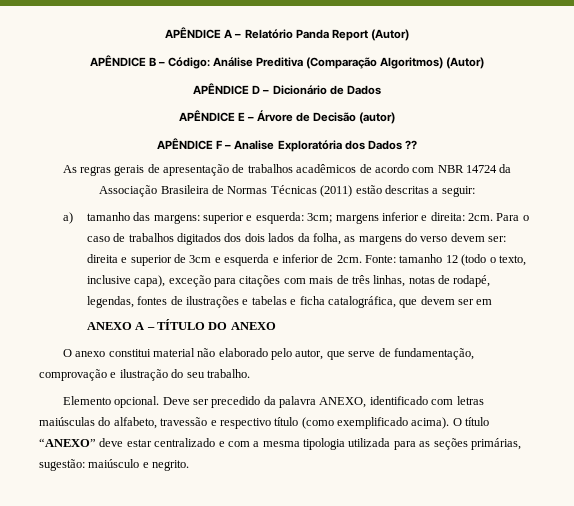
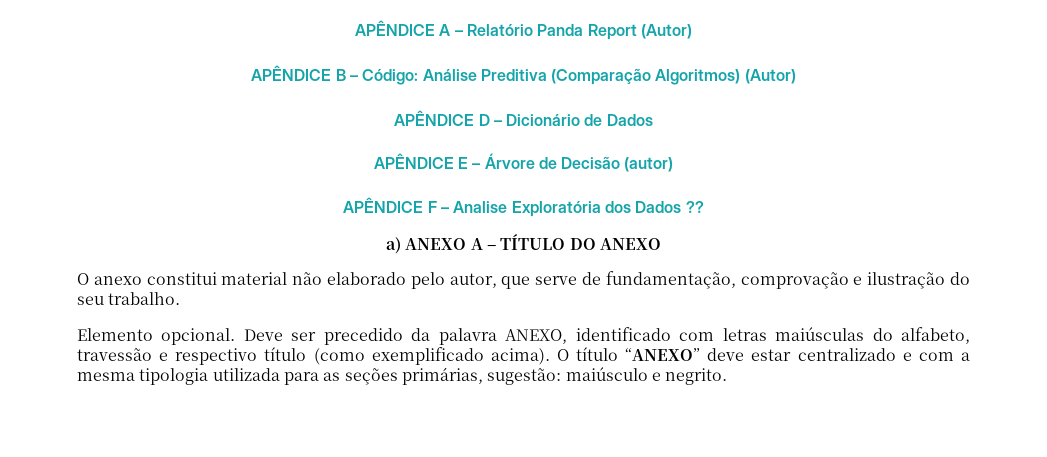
[62,164,512,176] [99,185,475,197] [62,212,529,224] [86,233,507,245] [86,254,526,266] [86,275,491,287] [86,296,493,308] As regras gerais de apresentação de trabalhos acadêmicos de acordo com NBR 14724 da Associação Brasileira de Normas Técnicas (2011) estão descritas a seguir: // a) tamanho das margens: superior e esquerda: 3cm; margens inferior e direita: 2cm. Para o caso de trabalhos digitados dos dois lados da folha, as margens do verso devem ser: direita e superior de 3cm e esquerda e inferior de 2cm. Fonte: tamanho 12 (todo o texto, inclusive capa), exceção para citações com mais de três linhas, notas de rodapé, legendas, fontes de ilustrações e tabelas e ficha catalográfica, que devem ser em // -> [386,237,402,254] a)

